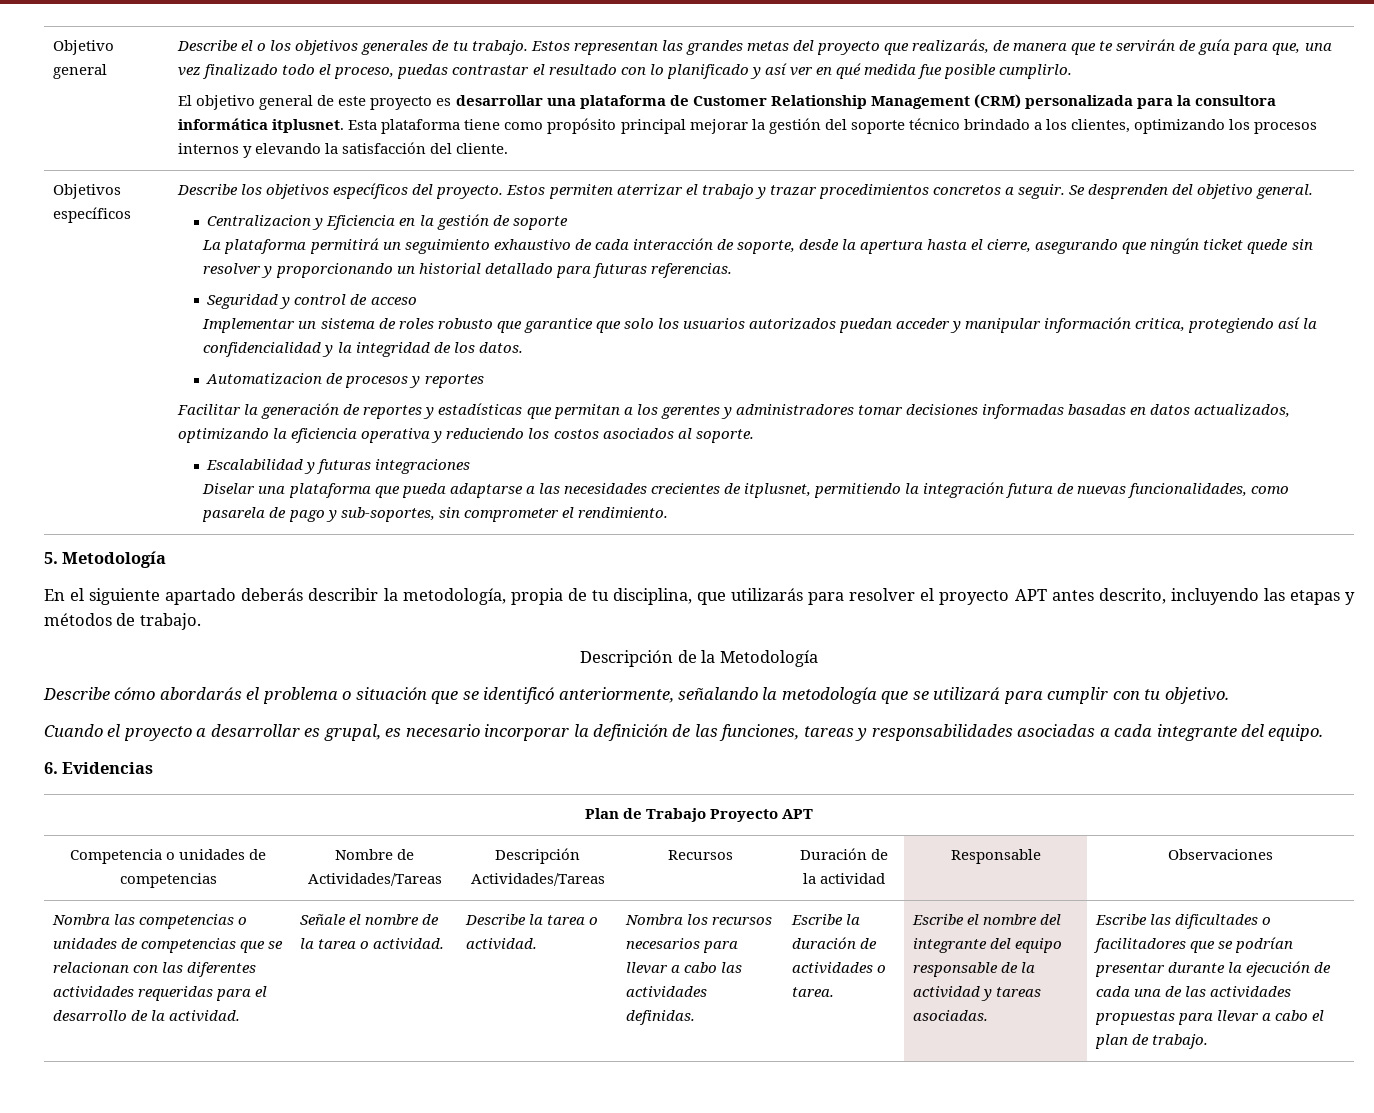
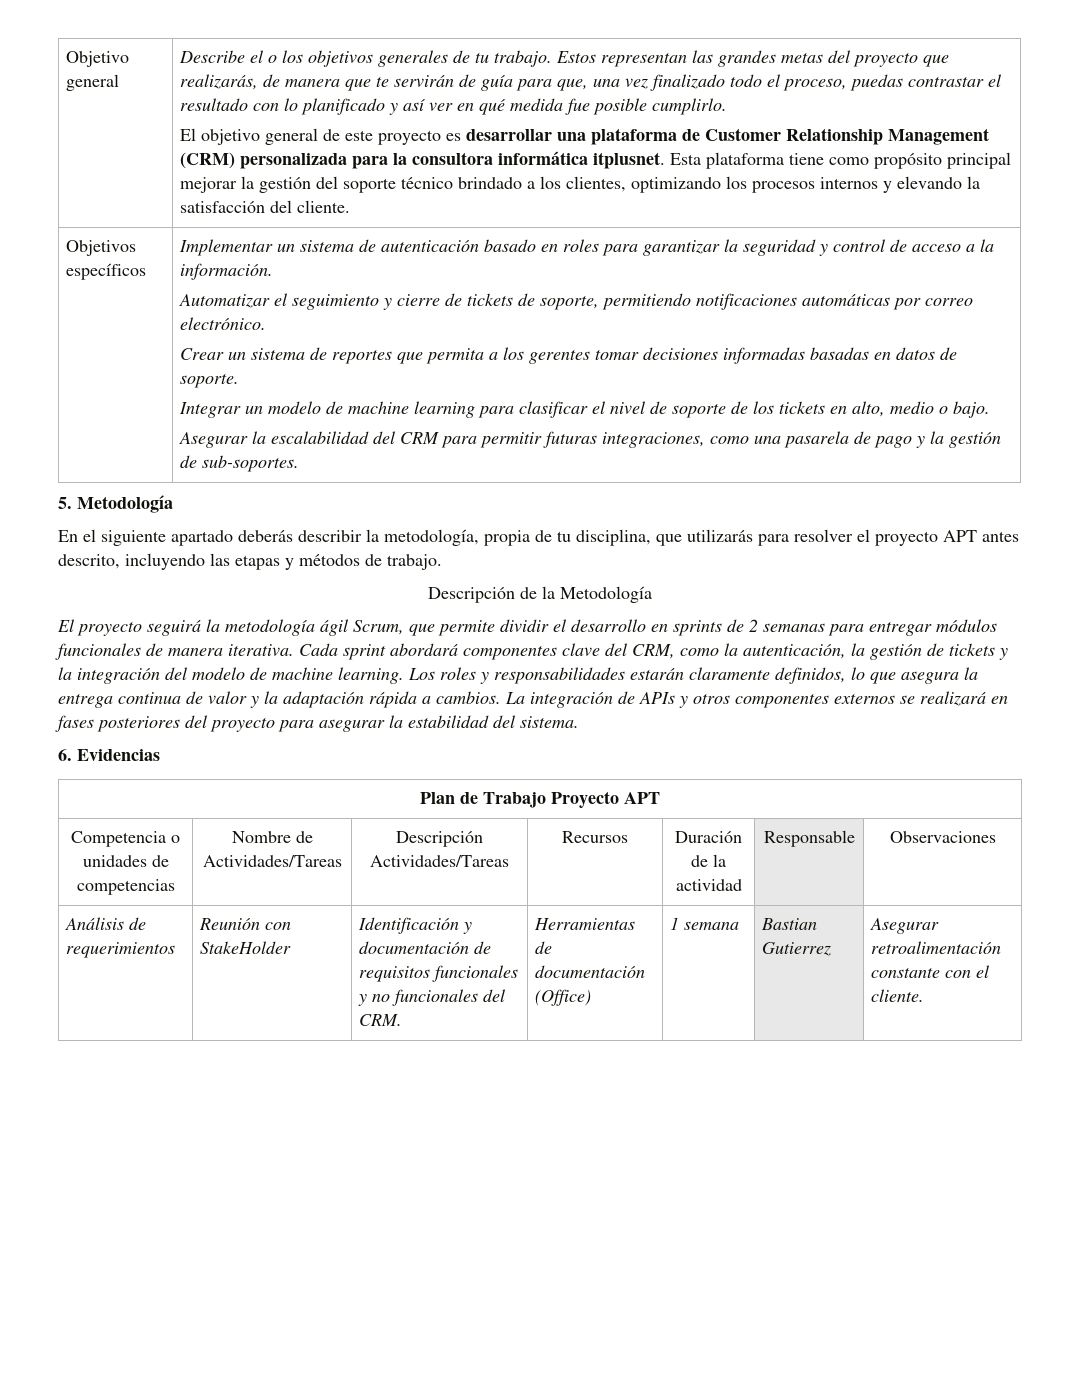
[177,183,1314,199] [207,214,568,230] [202,238,1313,254] [203,263,732,278] [207,294,417,309] [202,317,1318,333] [203,342,523,357] [206,373,484,388] [177,403,620,419] Describe los objetivos específicos del proyecto. Estos permiten aterrizar el trabajo y trazar procedimientos concretos a seguir. Se desprenden del objetivo general. // Centralizacion y Eficiencia en la gestión de soporte // La plataforma permitirá un seguimiento exhaustivo de cada interacción de soporte, desde la apertura hasta el cierre, asegurando que ningún ticket quede sin resolver y proporcionando un historial detallado para futuras referencias. // Seguridad y control de acceso // Implementar un sistema de roles robusto que garantice que solo los usuarios autorizados puedan acceder y manipular información critica, protegiendo así la confidencialidad y la integridad de los datos. // Automatizacion de procesos y reportes // Facilitar la generación de reportes y estadísticas que permitan -> [178,239,994,256] [179,263,273,280] [178,293,973,310] [179,317,266,330] [179,347,484,364] Implementar un sistema de autenticación basado en roles para garantizar la seguridad y control de acceso a la información. // Automatizar el seguimiento y cierre de tickets de soporte, permitiendo notificaciones automáticas por correo electrónico. // Crear un sistema de reportes que permita
[720,404,854,419] y administradores -> (590, 356) none
[1194,404,1291,418] [178,428,754,443] [206,459,471,474] [202,482,1290,498] [202,507,668,522] actualizados, optimizando la eficiencia operativa y reduciendo los costos asociados al soporte. // Escalabilidad y futuras integraciones // Diselar una plataforma que pueda adaptarse a las necesidades crecientes de itplusnet, permitiendo la integración futura de nuevas funcionalidades, como pasarela de pago y sub-soportes, sin comprometer el rendimiento. -> [939,347,957,360] [179,373,239,388] [178,401,990,418] [178,431,1001,448] [179,455,299,472] de soporte. // Integrar un modelo de machine learning para clasificar el nivel de soporte de los tickets en alto, medio o bajo. // Asegurar la escalabilidad del CRM para permitir futuras integraciones, como una pasarela de pago y la gestión de sub-soportes.
[43,687,1229,704] [44,724,1324,741] Describe cómo abordarás el problema o situación que se identificó anteriormente, señalando la metodología que se utilizará para cumplir con tu objetivo. // Cuando el proyecto a desarrollar es grupal, es necesario incorporar la definición de las funciones, tareas y responsabilidades asociadas a cada integrante del equipo. -> [57,619,997,636] [55,643,1008,660] [58,667,978,684] [58,691,1008,708] [55,715,579,732] El proyecto seguirá la metodología ágil Scrum, que permite dividir el desarrollo en sprints de 2 semanas para entregar módulos funcionales de manera iterativa. Cada sprint abordará componentes clave del CRM, como la autenticación, la gestión de tickets y la integración del modelo de machine learning. Los roles y responsabilidades estarán claramente definidos, lo que asegura la entrega continua de valor y la adaptación rápida a cambios. La integración de APIs y otros componentes externos se realizará en fases posteriores del proyecto para asegurar la estabilidad del sistema.
[52,914,248,929] [53,938,284,953] [53,962,257,977] [53,986,268,1001] [53,1010,241,1022] [300,914,440,925] [300,938,445,950] [465,914,599,925] [466,938,538,950] [625,914,773,925] [626,938,739,953] [626,962,743,974] [626,986,708,998] [626,1010,696,1025] [791,914,861,925] [792,937,878,949] [792,962,887,974] [792,987,835,997] [912,914,1062,925] [913,938,1063,953] [913,962,1036,977] [913,986,1042,1001] [913,1010,989,1021] [1095,914,1272,929] [1093,937,1294,953] [1095,961,1332,977] [1096,986,1292,998] [1095,1010,1325,1025] [1095,1034,1209,1049] Nombra las competencias o unidades de competencias que se relacionan con las diferentes actividades requeridas para el desarrollo de la actividad. | Señale el nombre de la tarea o actividad. | Describe la tarea o actividad. | Nombra los recursos necesarios para llevar a cabo las actividades definidas. | Escribe la duración de actividades o tarea. | Escribe el nombre del integrante del equipo responsable de la actividad y tareas asociadas. | Escribe las dificultades o facilitadores que se podrían presentar durante la ejecución de cada una de las actividades propuestas para llevar a cabo el plan de trabajo. -> [64,917,146,930] [65,942,175,958] [198,918,291,930] [199,941,291,954] [357,917,472,934] [358,941,491,954] [358,965,518,982] [357,989,506,1006] [358,1014,402,1026] [533,918,635,930] [534,941,552,954] [534,965,645,978] [534,989,591,1006] [669,917,739,930] [760,918,817,930] [761,942,831,956] [869,918,939,934] [870,941,1001,954] [870,965,990,978] [870,989,924,1002] Análisis de requerimientos | Reunión con StakeHolder | Identificación y documentación de requisitos funcionales y no funcionales del CRM. | Herramientas de documentación (Office) | 1 semana | Bastian Gutierrez | Asegurar retroalimentación constante con el cliente.

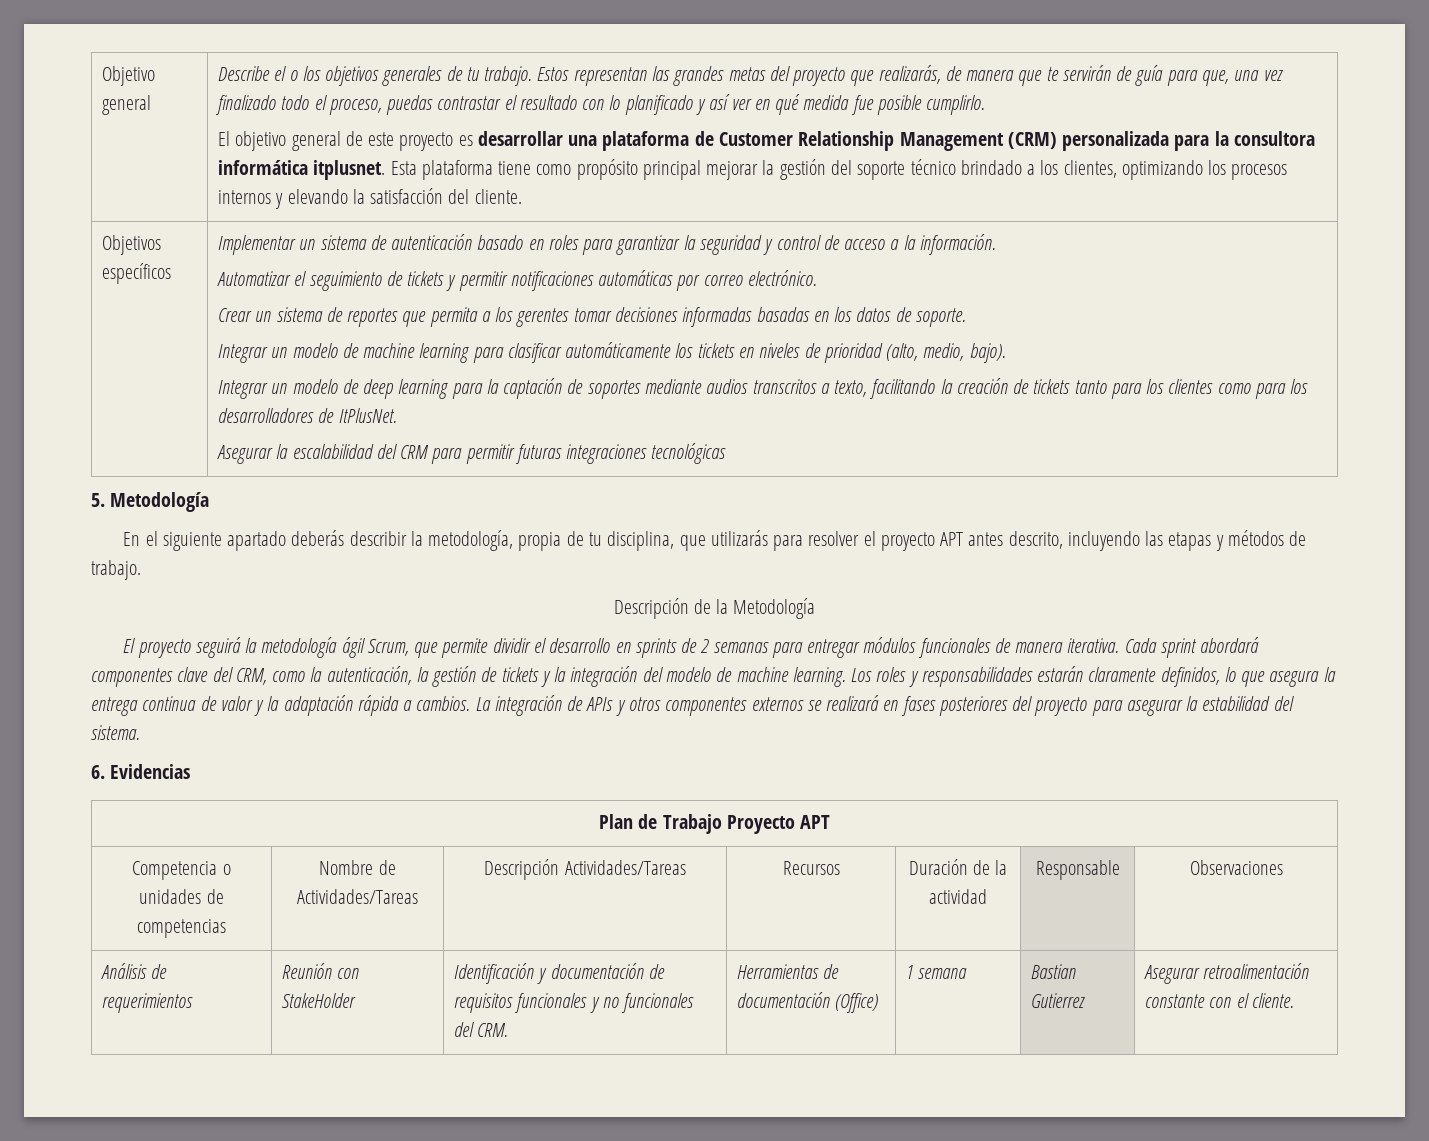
[382,293,691,310] y cierre de tickets de soporte, permitiendo -> [386,271,508,291] de tickets y permitir
(891, 356) none -> [834,307,853,322] los
[591,401,990,418] el nivel de soporte de los tickets en alto, medio o bajo. -> [565,342,1006,363] [218,378,1309,399] [218,408,397,423] automáticamente los tickets en niveles de prioridad (alto, medio, bajo). // Integrar un modelo de deep learning para la captación de soportes mediante audios transcritos a texto, facilitando la creación de tickets tanto para los clientes como para los desarrolladores de ItPlusNet.
[601,431,1001,448] [179,455,299,472] integraciones, como una pasarela de pago y la gestión de sub-soportes. -> [566,443,727,464] integraciones tecnológicas

